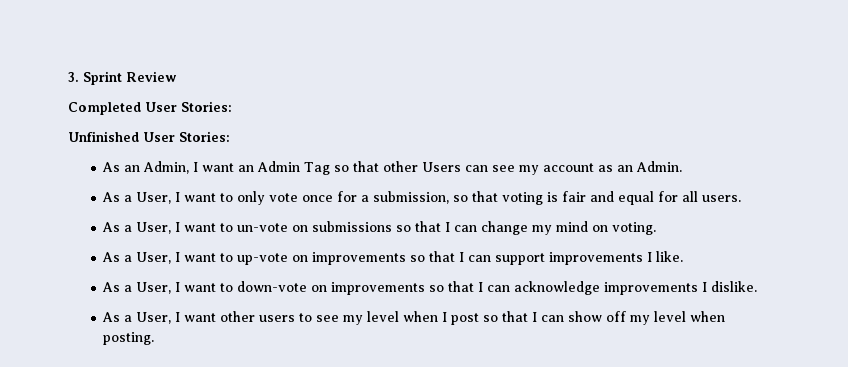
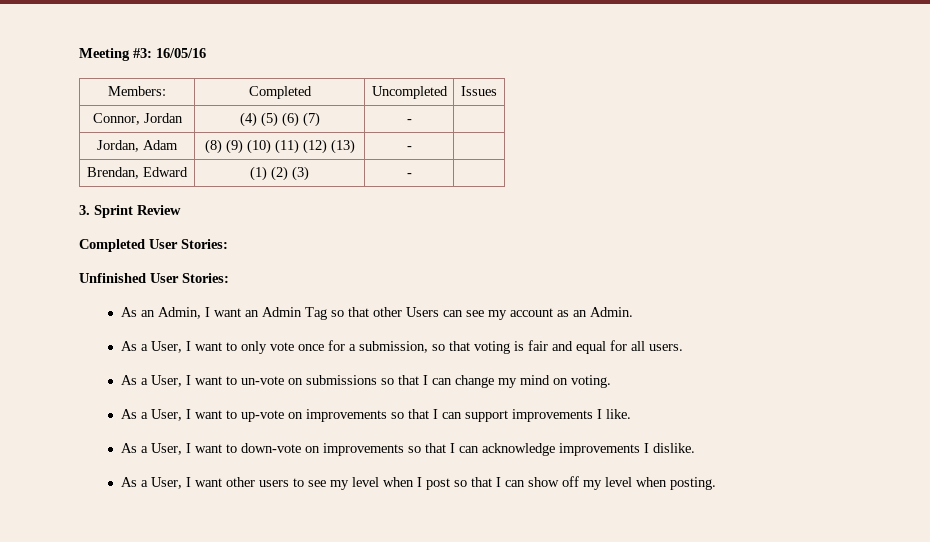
(68, 77) none -> [79,48,206,61] [108,86,166,96] [248,86,312,99] [371,86,448,99] [461,86,497,96] [92,113,183,125] [239,112,320,127] [406,119,412,123] [97,140,178,152] [204,139,355,154] [406,146,412,150] [87,167,188,179] [250,166,309,181] [406,173,412,177] Meeting #3: 16/05/16 // Members: | Completed | Uncompleted | Issues // Connor, Jordan | (4) (5) (6) (7) | - | // Jordan, Adam | (8) (9) (10) (11) (12) (13) | - | // Brendan, Edward | (1) (2) (3) | - | //

